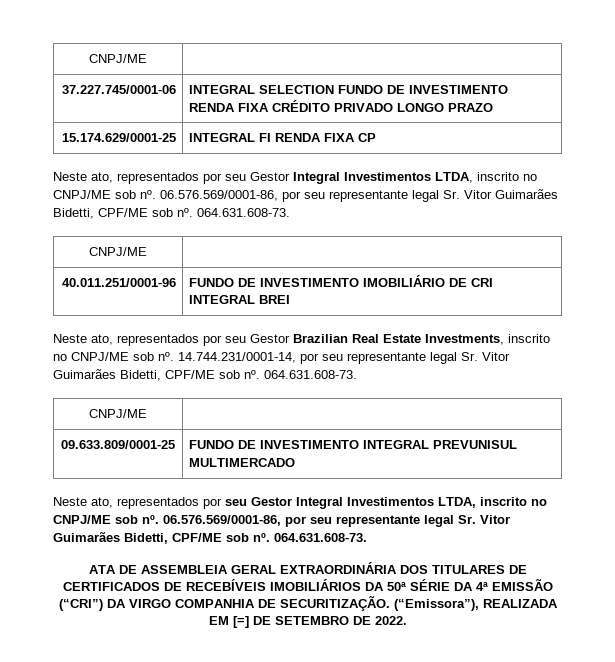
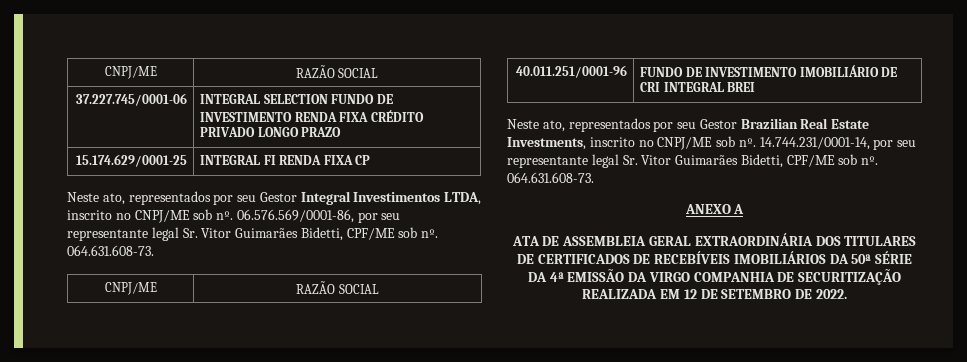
[89,54,147,63] CNPJ/ME | -> [104,66,157,79] [295,65,379,78] CNPJ/ME | RAZÃO SOCIAL
(147, 251) none -> [296,281,379,294] RAZÃO SOCIAL
[89,409,147,418] [61,440,175,449] [189,440,518,449] [189,458,296,467] [53,497,547,509] [53,515,510,527] [53,532,367,544] // CNPJ/ME | // 09.633.809/0001-25 | FUNDO DE INVESTIMENTO INTEGRAL PREVUNISUL MULTIMERCADO // Neste ato, representados por seu Gestor Integral Investimentos LTDA, inscrito no CNPJ/ME sob nº. 06.576.569/0001-86, por seu representante legal Sr. Vitor Guimarães Bidetti, CPF/ME sob nº. 064.631.608-73. -> [684,204,745,214] // ANEXO A
[58,599,103,611] (“CRI”) -> (625, 275) none
[279,596,479,611] SECURITIZAÇÃO. (“Emissora”), -> [798,269,902,285] SECURITIZAÇÃO
[232,616,249,628] [=] -> [683,289,697,299] 12

